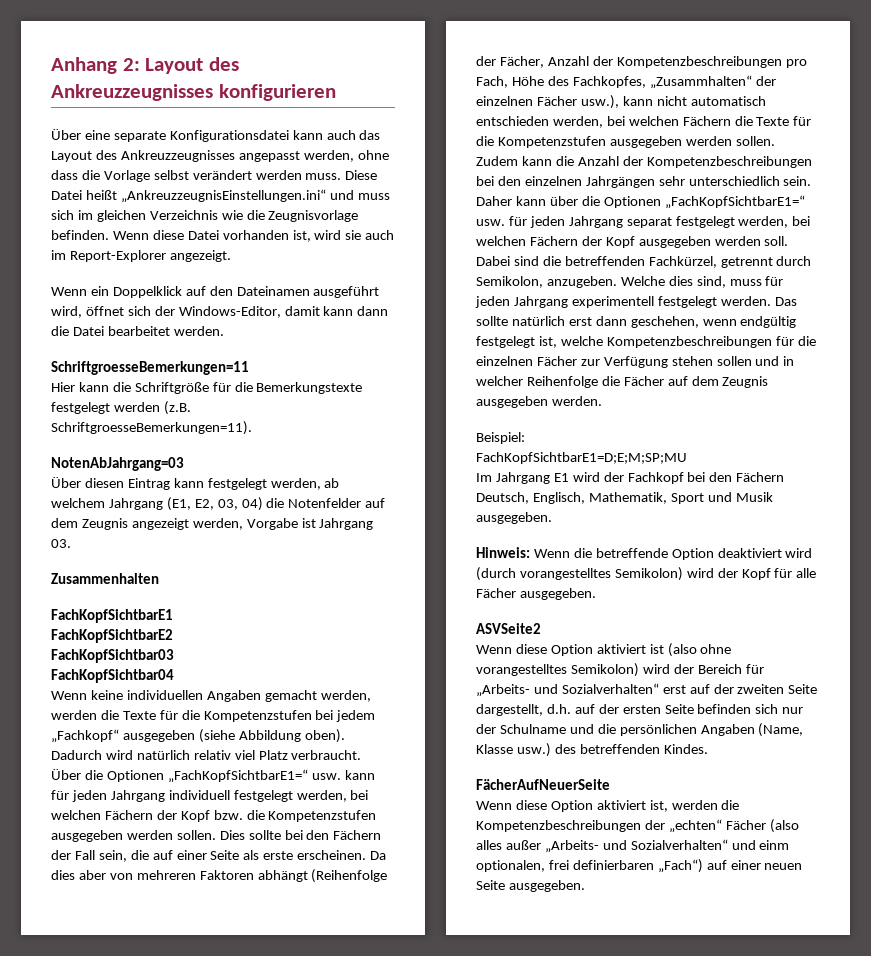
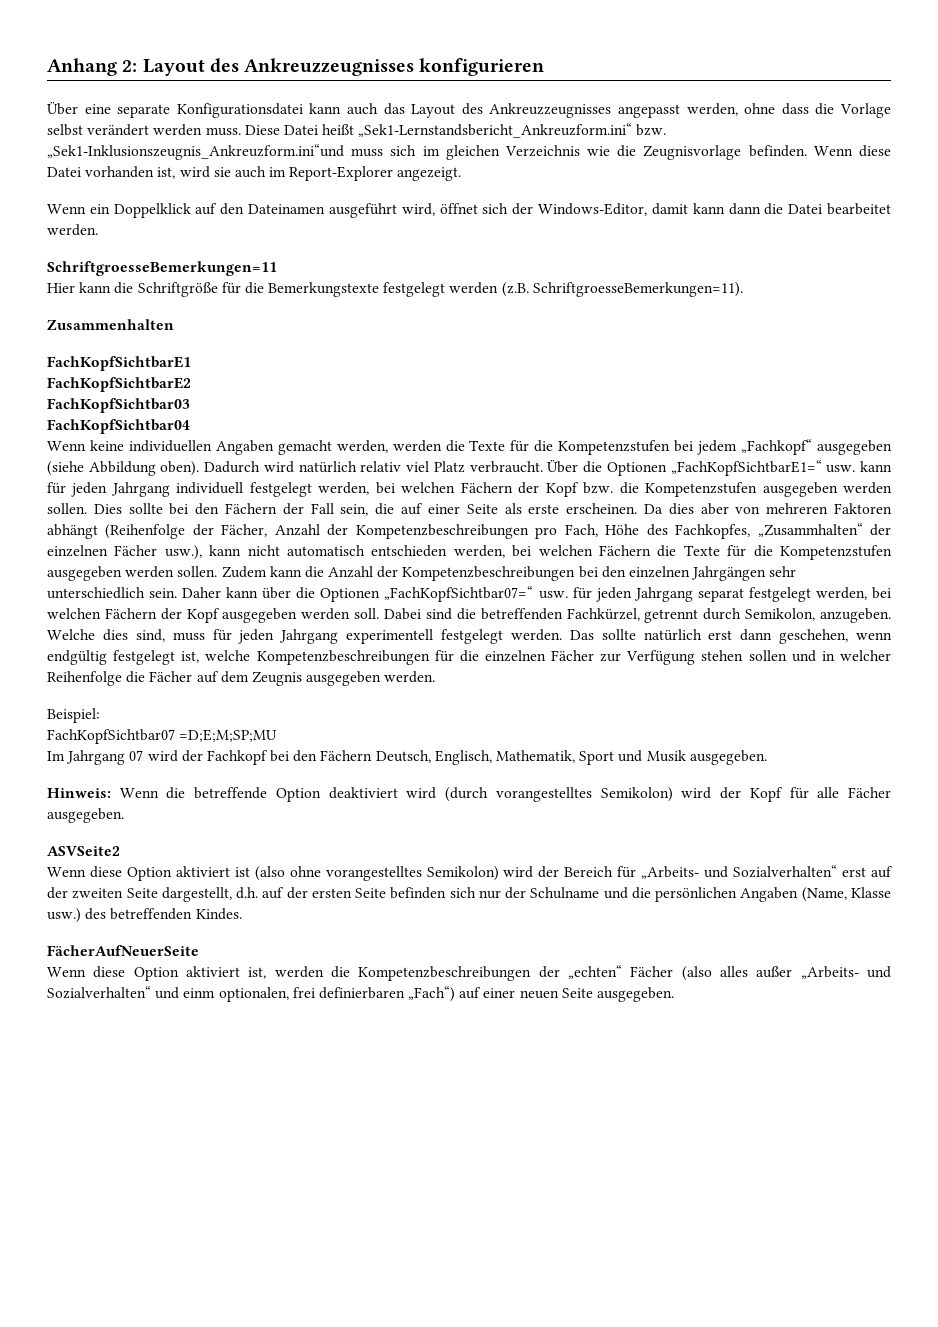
[120,189,354,203] „AnkreuzzeugnisEinstellungen.ini“ und -> [358,123,667,138] [47,144,344,160] „Sek1-Lernstandsbericht_Ankreuzform.ini“ bzw. „Sek1-Inklusionszeugnis_Ankreuzform.ini“und
[51,457,184,471] [51,477,340,490] [51,497,386,511] [51,518,374,530] [51,539,71,548] // NotenAbJahrgang=03 // Über diesen Eintrag kann festgelegt werden, ab welchem Jahrgang (E1, E2, 03, 04) die Notenfelder auf dem Zeugnis angezeigt werden, Vorgabe ist Jahrgang 03. -> (743, 289) none
[664,195,805,209] „FachKopfSichtbarE1=“ -> [384,586,534,602] „FachKopfSichtbar07=“
[476,452,687,464] FachKopfSichtbarE1=D;E;M;SP;MU -> [47,729,278,744] FachKopfSichtbar07 =D;E;M;SP;MU
[553,473,569,482] E1 -> [129,750,144,761] 07

